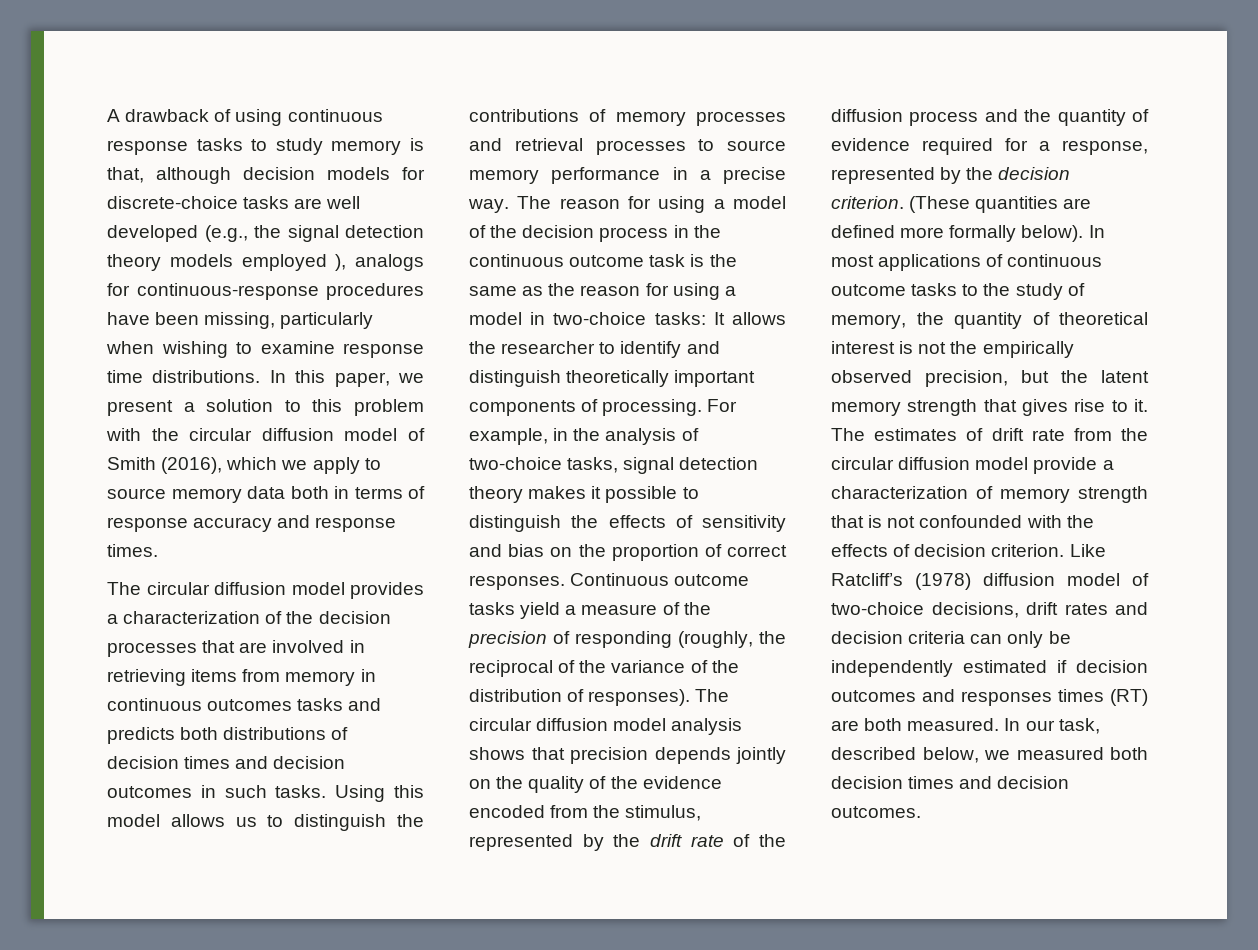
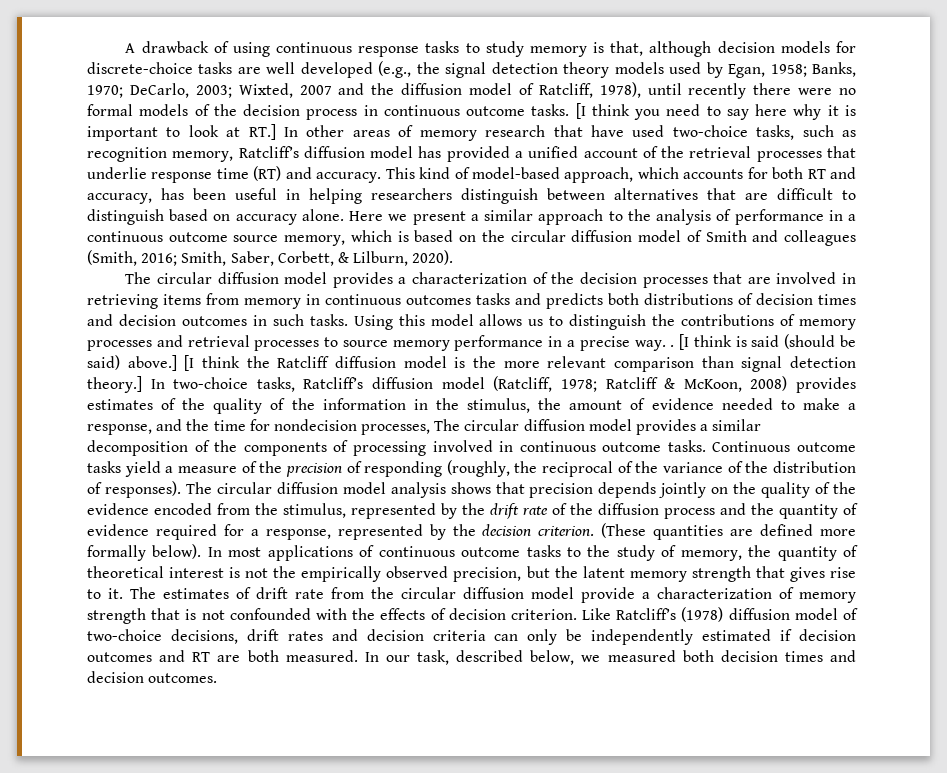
[241,254,424,271] [107,283,424,300] [107,312,374,329] [106,341,424,358] [107,370,424,387] [107,399,424,416] [106,428,141,441] employed ), analogs for continuous-response procedures have been missing, particularly when wishing to examine response time distributions. In this paper, we present a solution to this problem with -> [669,62,856,78] [87,82,856,99] [87,103,857,120] [87,124,856,141] [87,146,857,162] [87,166,856,183] [87,188,856,204] [87,209,857,225] [87,230,477,246] used by Egan, 1958; Banks, 1970; DeCarlo, 2003; Wixted, 2007 and the diffusion model of Ratcliff, 1978), until recently there were no formal models of the decision process in continuous outcome tasks. [I think you need to say here why it is important to look at RT.] In other areas of memory research that have used two-choice tasks, such as recognition memory, Ratcliff’s diffusion model has provided a unified account of the retrieval processes that underlie response time (RT) and accuracy. This kind of model-based approach, which accounts for both RT and accuracy, has been useful in helping researchers distinguish between alternatives that are difficult to distinguish based on accuracy alone. Here we present a similar approach to the analysis of performance in a continuous outcome source memory, which is based on
[161,457,381,474] [107,486,425,503] [107,515,397,532] [107,544,158,557] (2016), which we apply to source memory data both in terms of response accuracy and response times. -> [752,230,857,246] [87,250,454,266] and colleagues (Smith, 2016; Smith, Saber, Corbett, & Lilburn, 2020).
[517,196,786,213] [469,225,721,242] [469,254,737,267] [469,283,736,300] [469,312,786,325] [469,341,720,358] [469,370,756,387] [469,399,738,416] [469,428,699,445] [469,457,759,474] [469,486,699,503] [469,515,786,532] [469,544,787,561] [469,575,565,590] The reason for using a model of the decision process in the continuous outcome task is the same as the reason for using a model in two-choice tasks: It allows the researcher to identify and distinguish theoretically important components of processing. For example, in the analysis of two-choice tasks, signal detection theory makes it possible to distinguish the effects of sensitivity and bias on the proportion of correct responses. -> [670,334,857,350] [87,355,856,372] [87,376,857,393] [87,398,857,414] [87,419,762,435] [87,440,706,456] . [I think is said (should be said) above.] [I think the Ratcliff diffusion model is the more relevant comparison than signal detection theory.] In two-choice tasks, Ratcliff’s diffusion model (Ratcliff, 1978; Ratcliff & McKoon, 2008) provides estimates of the quality of the information in the stimulus, the amount of evidence needed to make a response, and the time for nondecision processes, The circular diffusion model provides a similar decomposition of the components of processing involved in continuous outcome tasks.
[961,689,1148,706] responses times (RT) -> [192,652,211,662] RT

